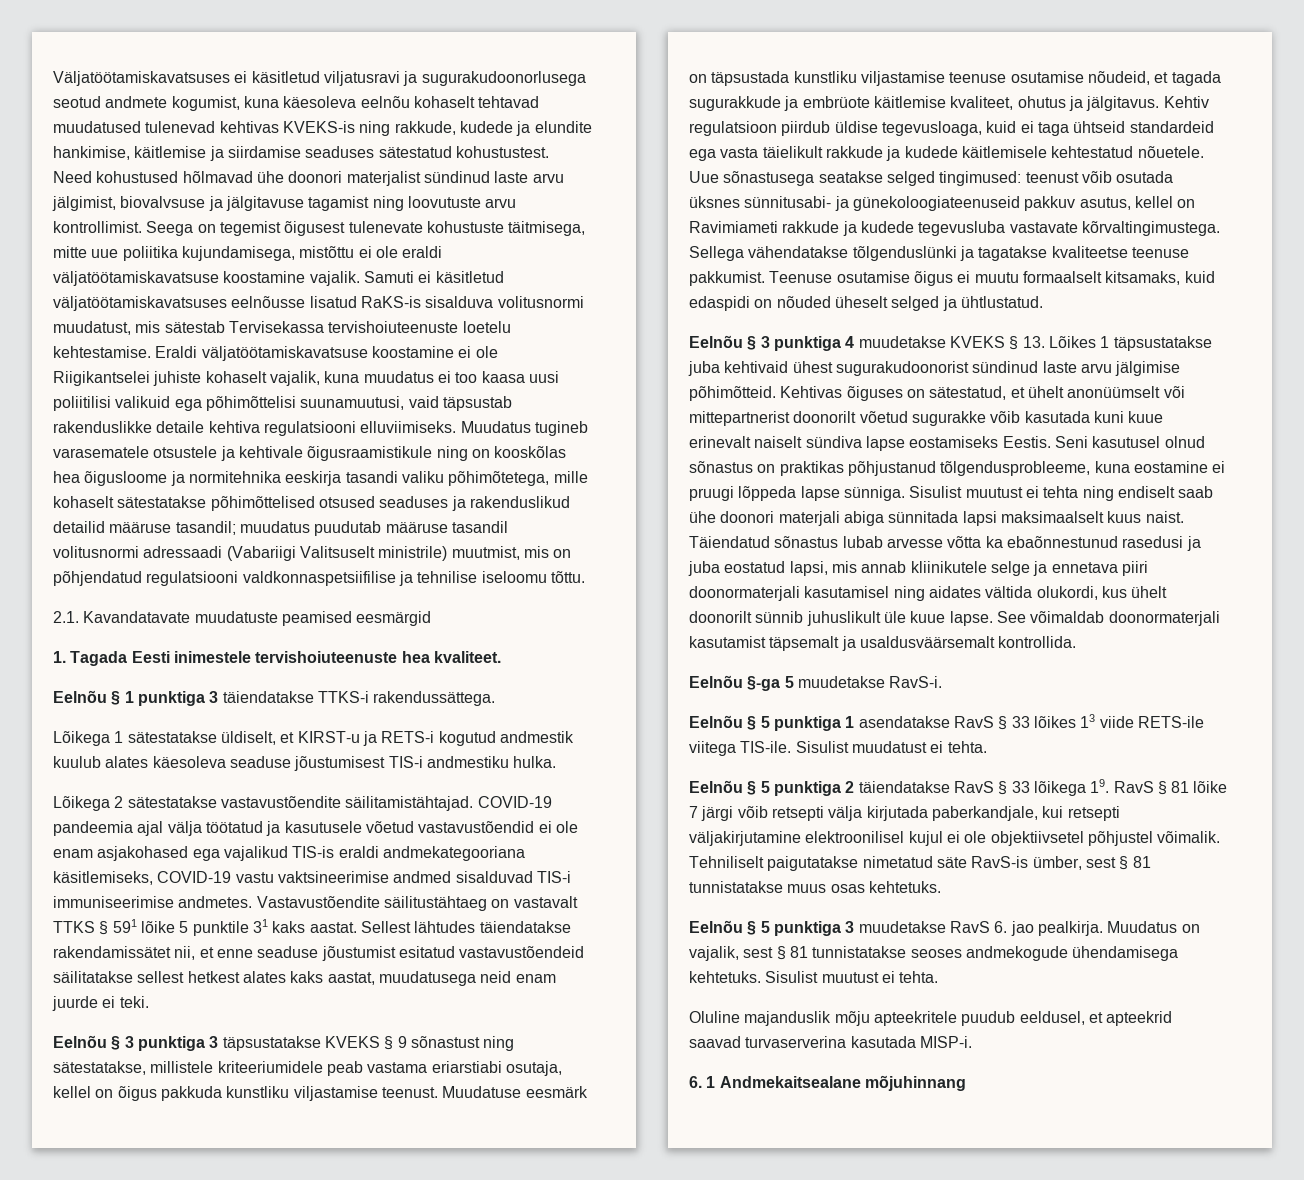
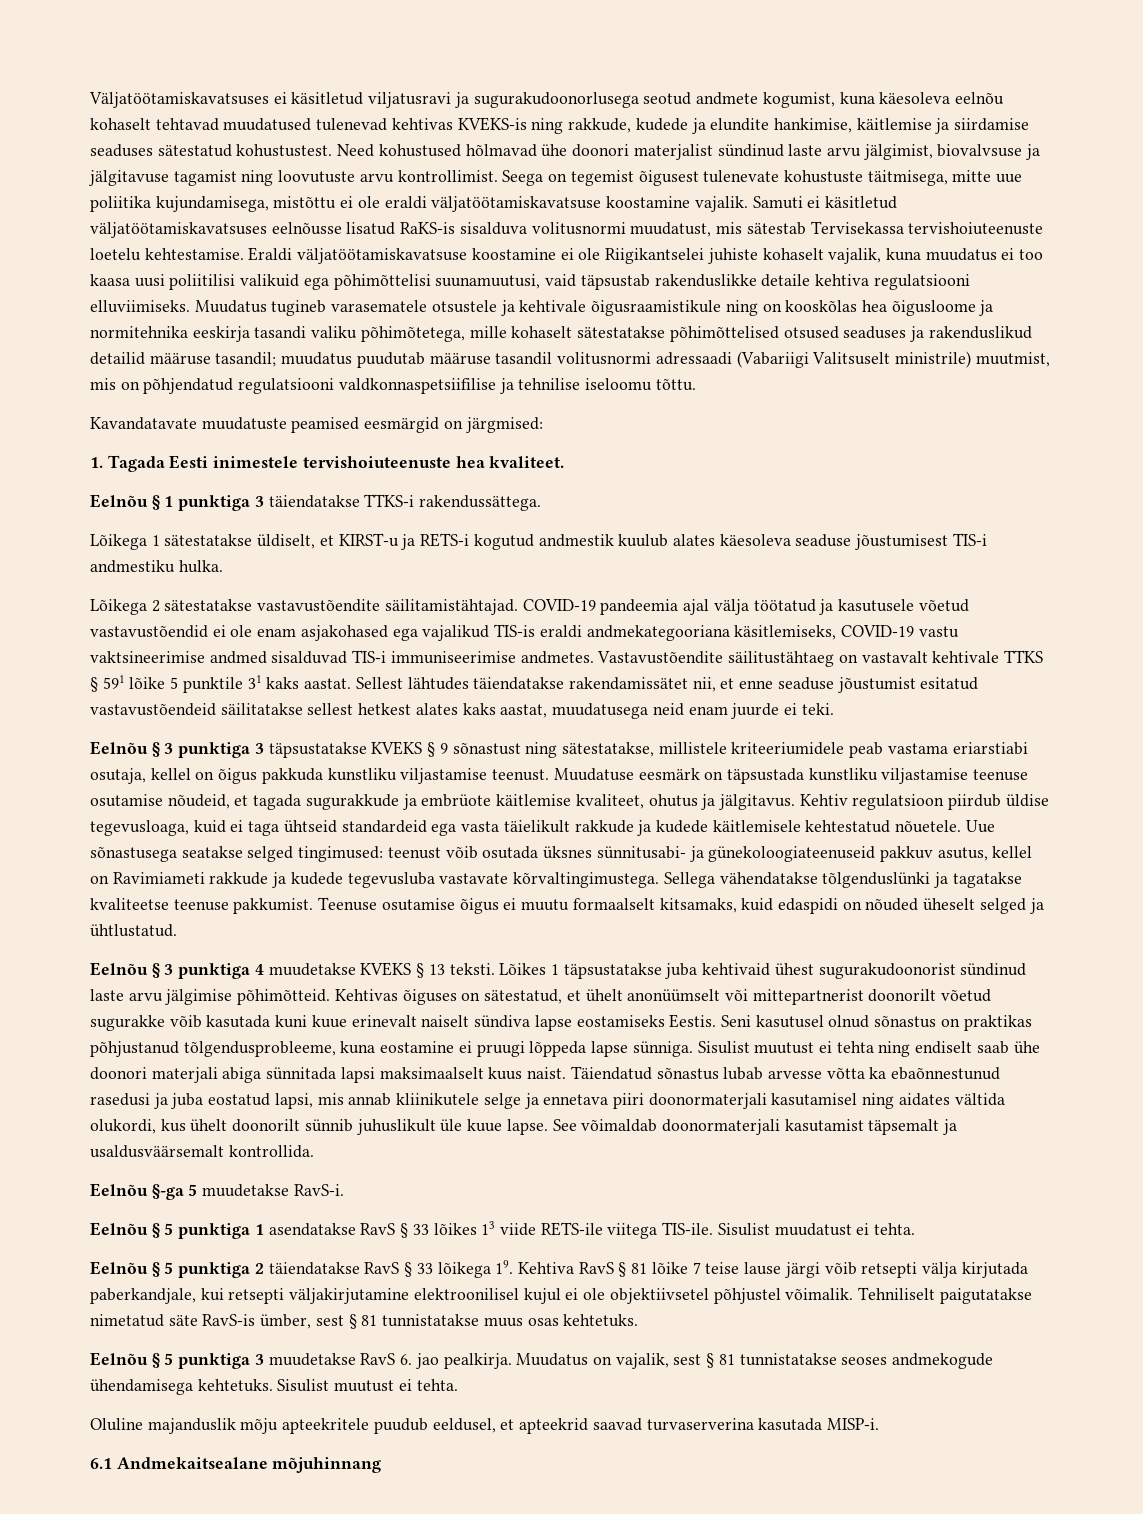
[53,611,79,623] 2.1. -> (696, 385) none
(432, 618) none -> [443,417,543,433] on järgmised:
(578, 902) none -> [932,651,1000,663] kehtivale
[1022,336,1045,348] 13. -> [428,963,495,975] 13 teksti.
(1110, 786) none -> [517,1262,574,1274] Kehtiva
(698, 812) none -> [705,1262,782,1275] teise lause
[689,1076,716,1088] 6. 1 -> [90,1458,112,1469] 6.1

